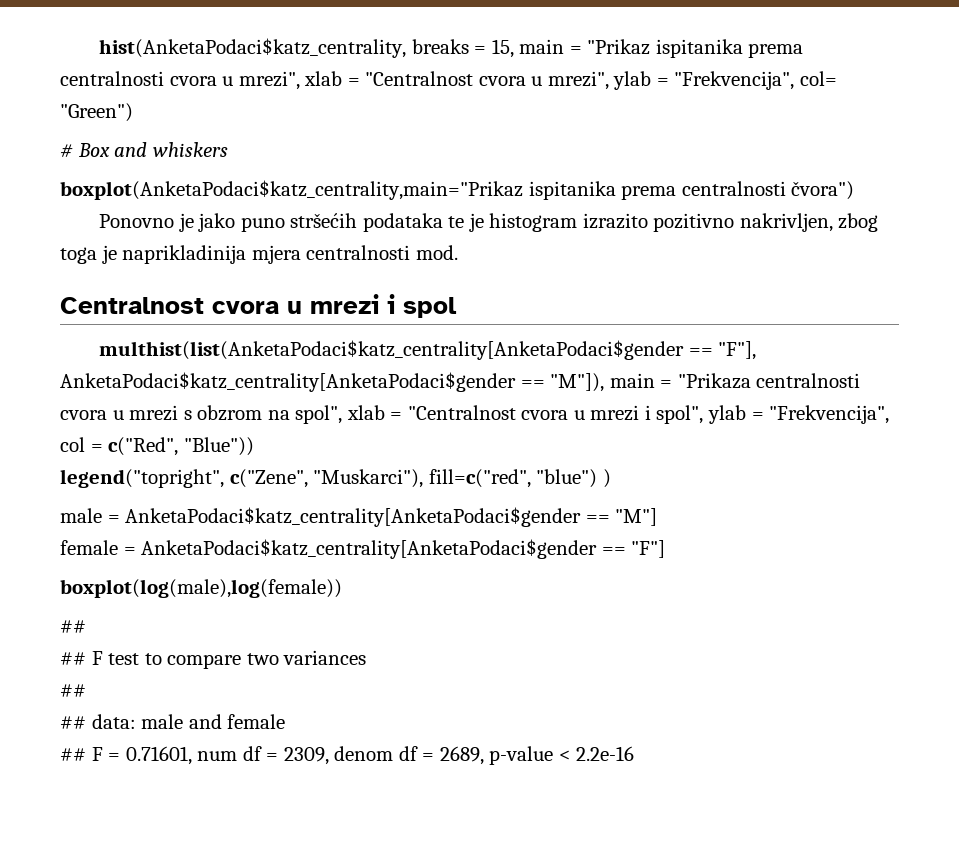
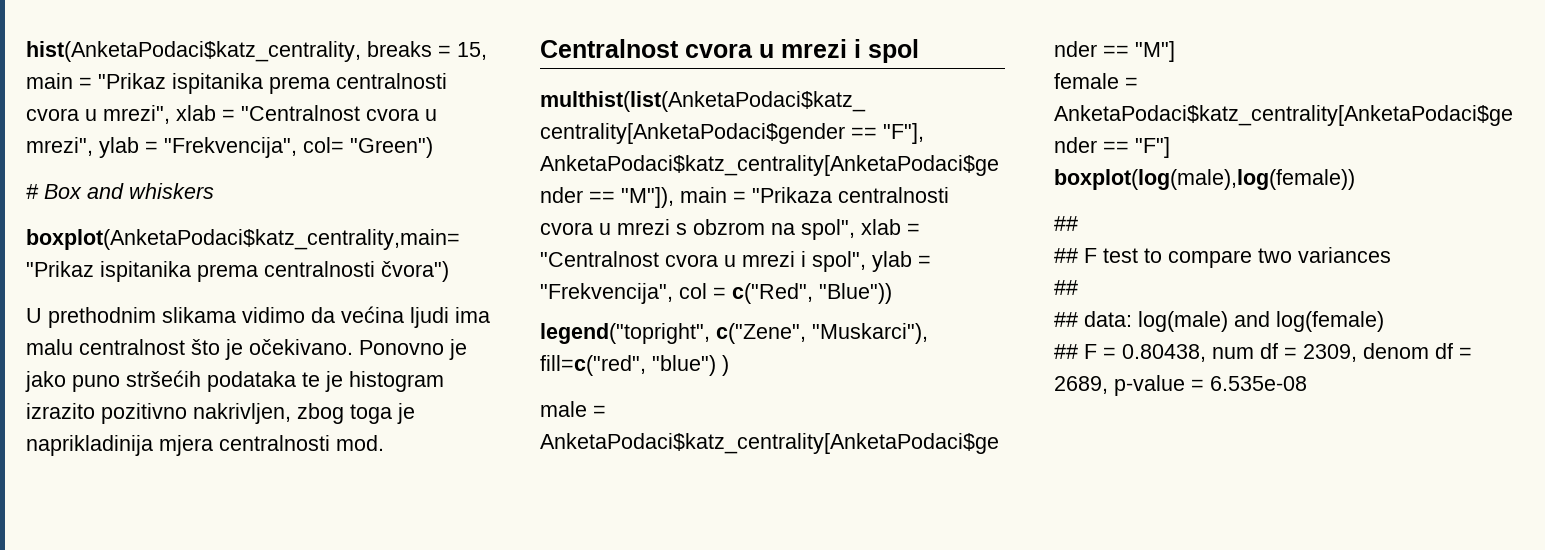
(855, 190) none -> [26,306,490,328] [26,339,353,360] U prethodnim slikama vidimo da većina ljudi ima malu centralnost što je očekivano.
[141,714,286,729] male and female -> [1138,311,1384,332] log(male) and log(female)
[125,746,192,765] 0.71601, -> [1122,344,1206,362] 0.80438,
[558,746,635,761] < 2.2e-16 -> [1191,376,1307,391] = 6.535e-08

